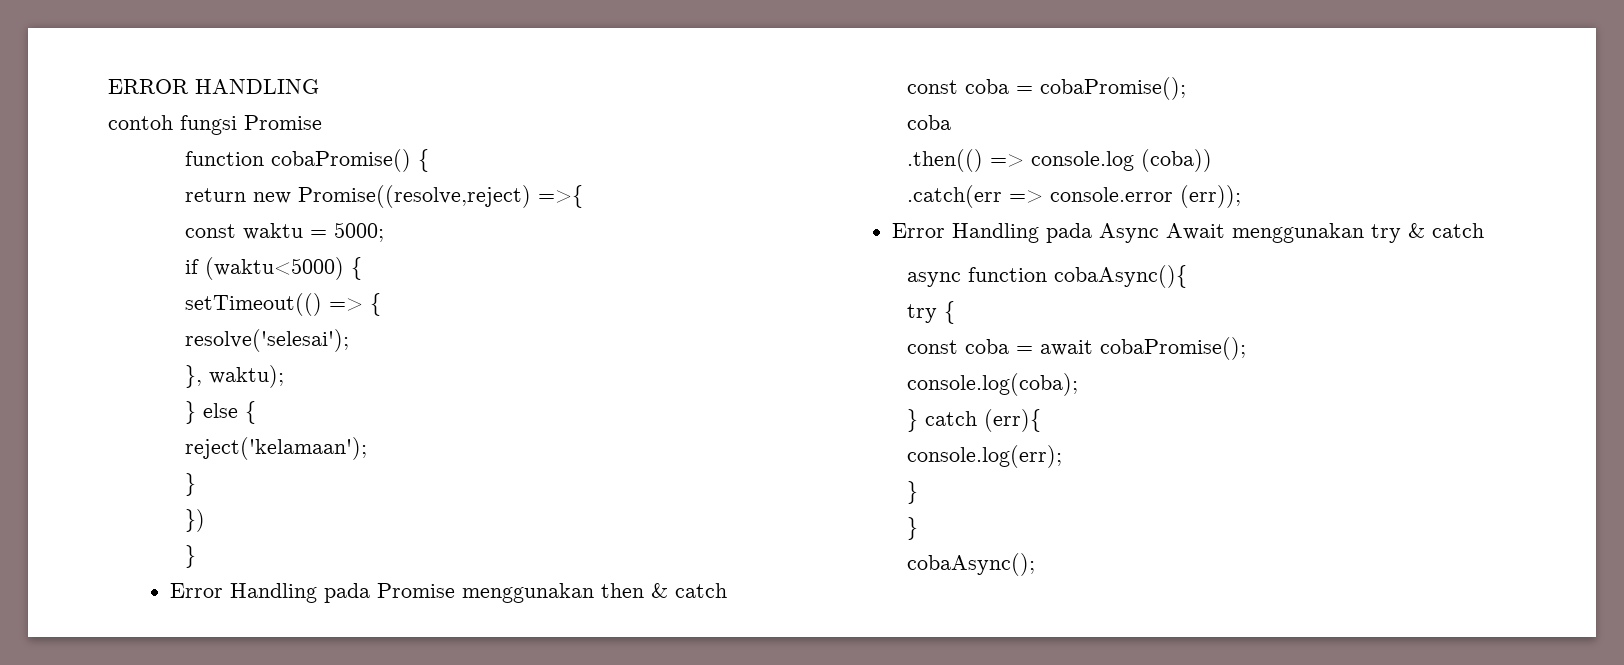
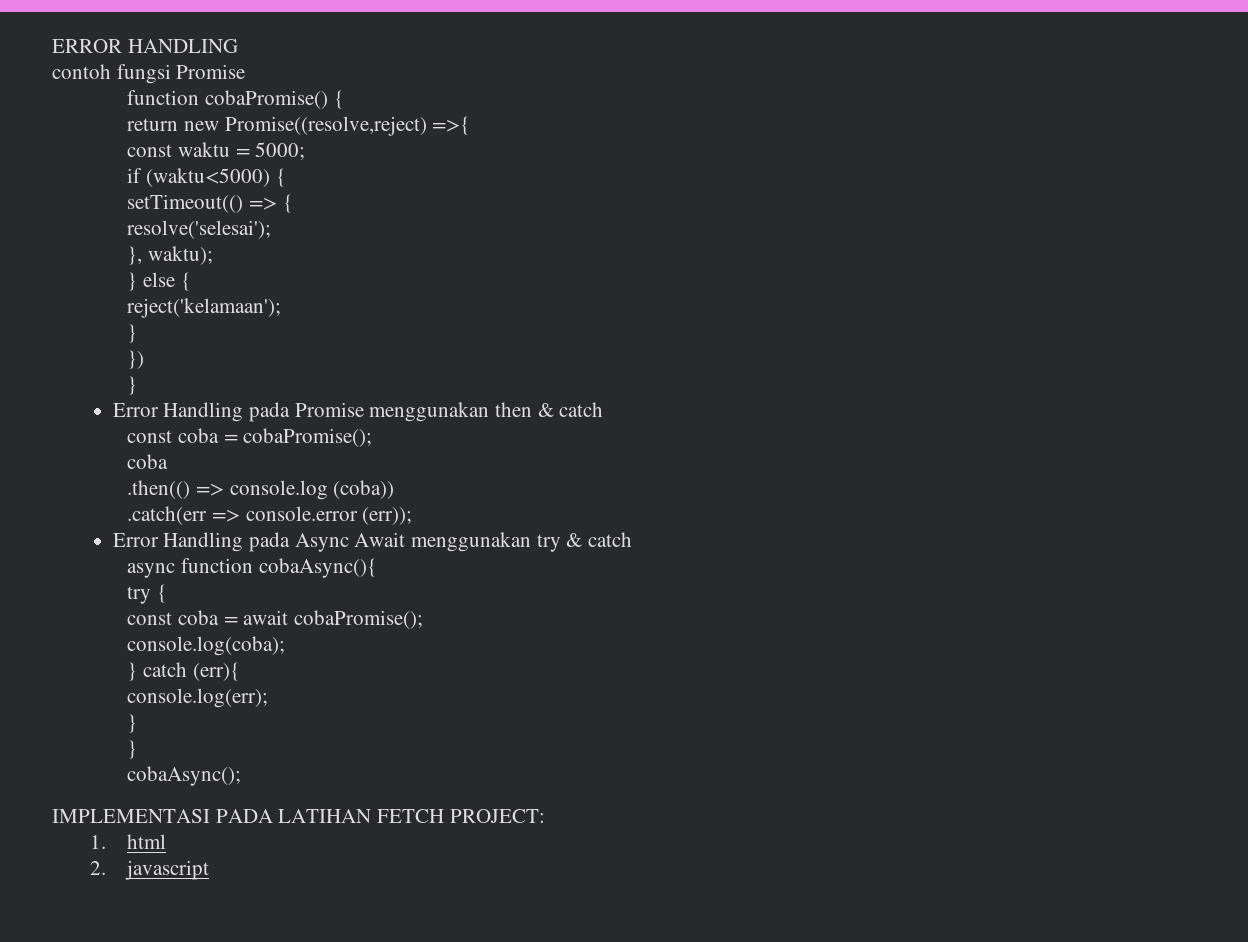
(1035, 564) none -> [52,809,545,823] [89,834,167,849] [89,860,210,880] // IMPLEMENTASI PADA LATIHAN FETCH PROJECT: // 1. html // 2. javascript

